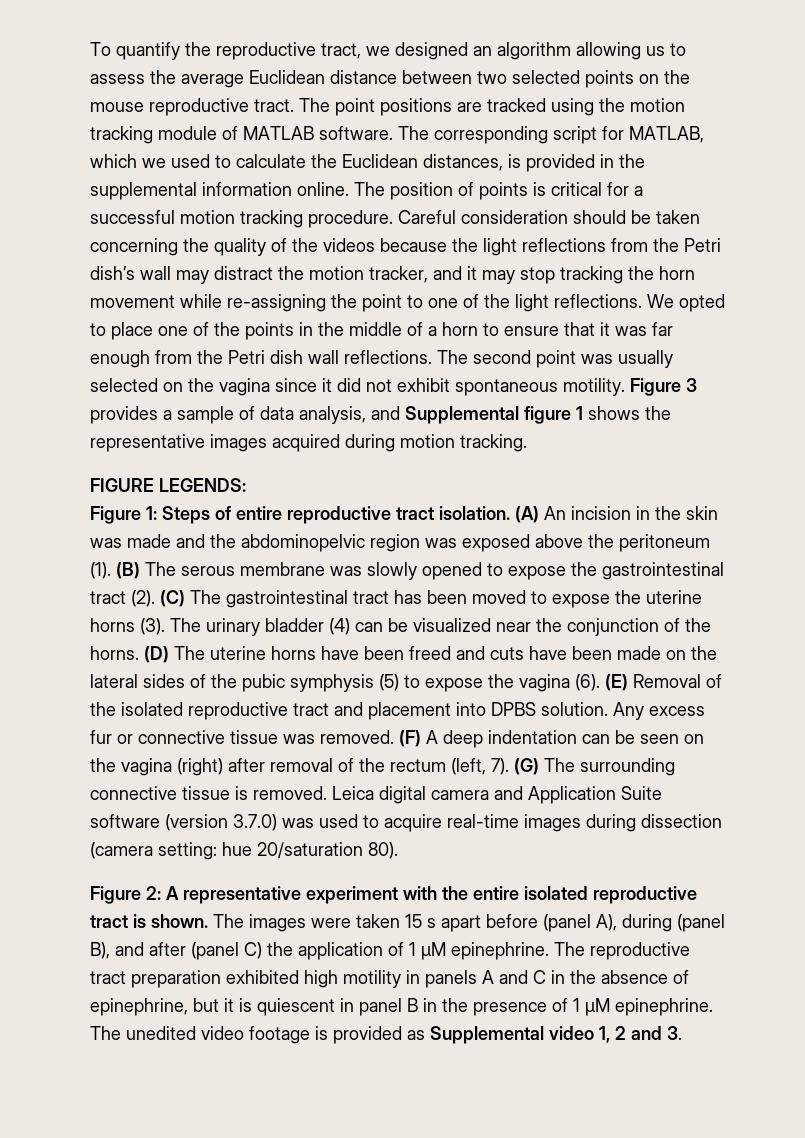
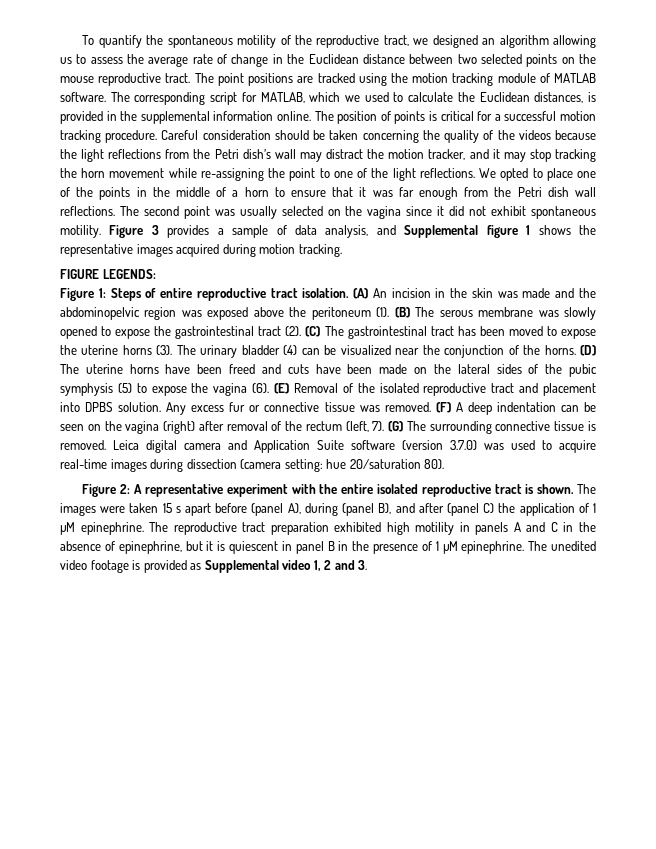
(211, 49) none -> [167,35,313,48] spontaneous motility of the
(244, 81) none -> [192,54,305,67] rate of change in the

